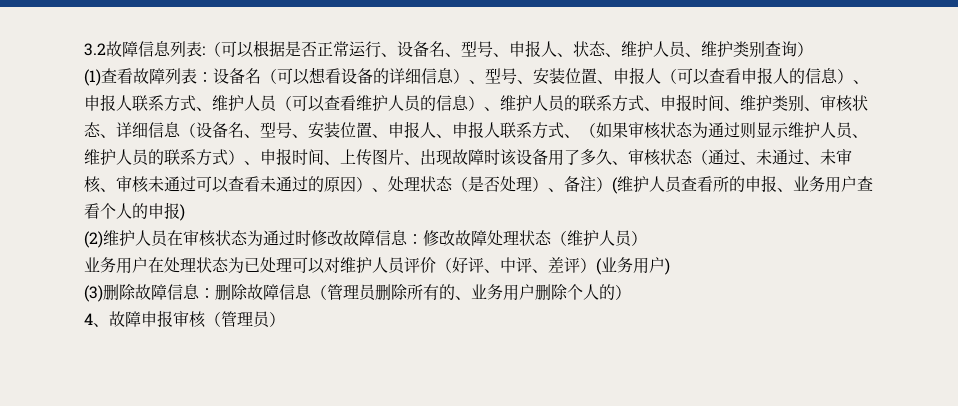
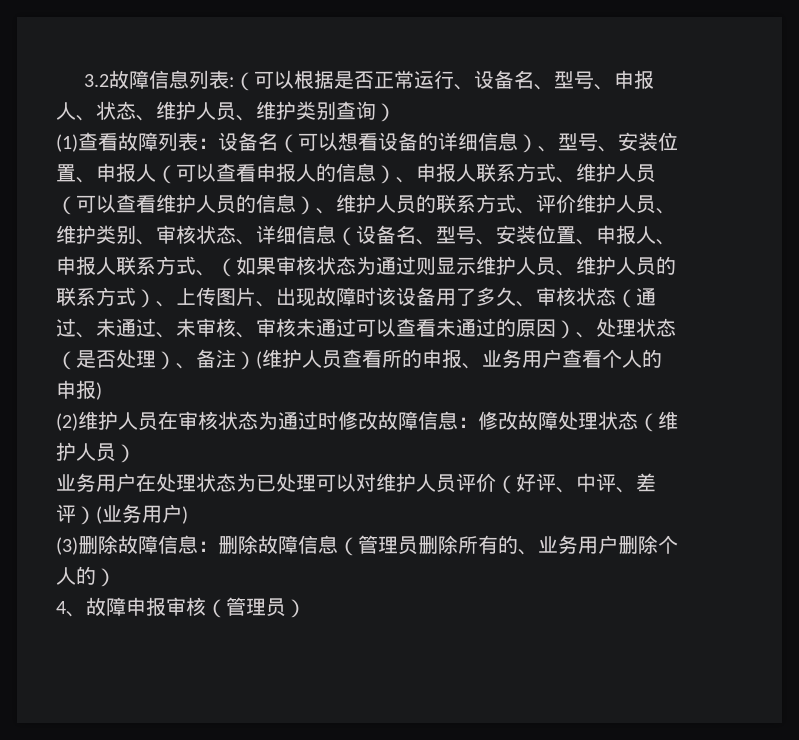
[660,94,724,111] 申报时间 -> [536,194,656,214] 评价维护人员
[260,148,340,165] 申报时间、 -> (176, 304) none

